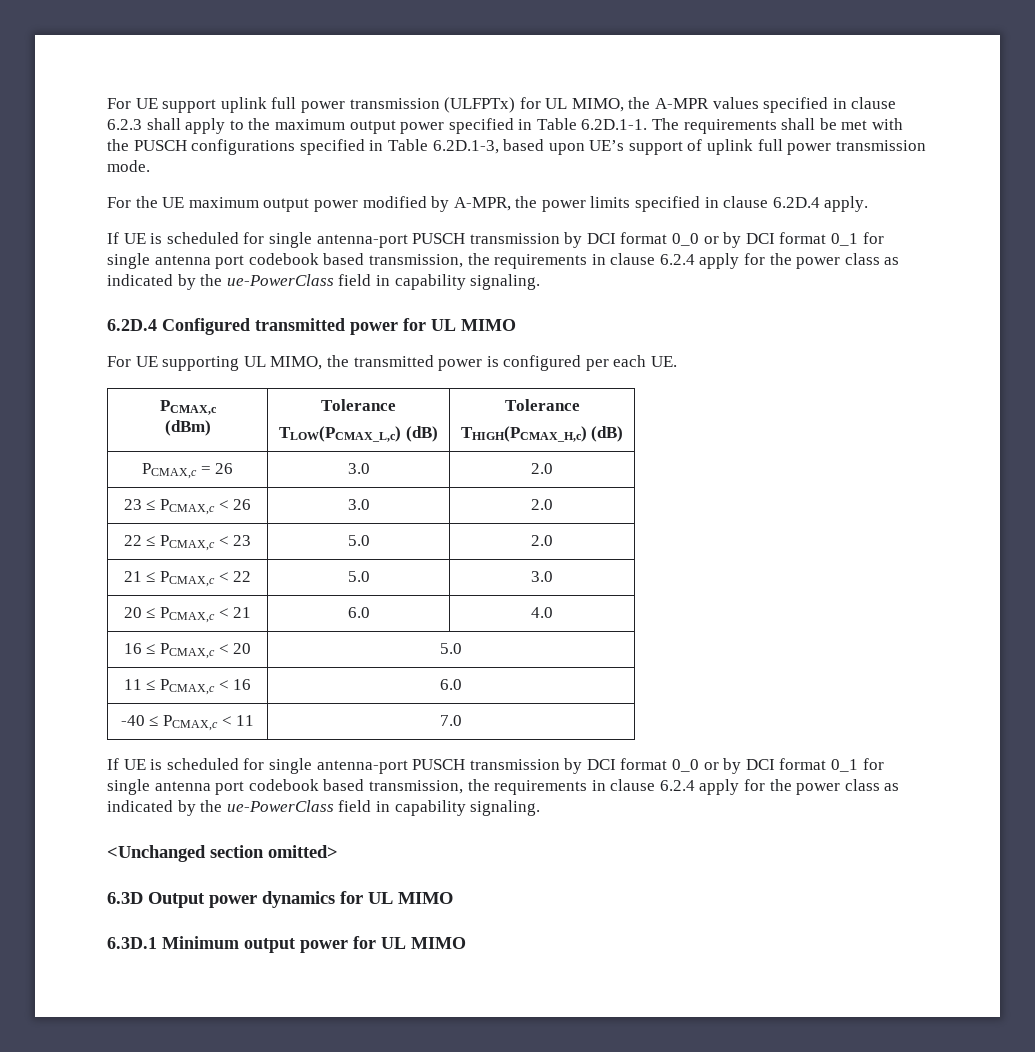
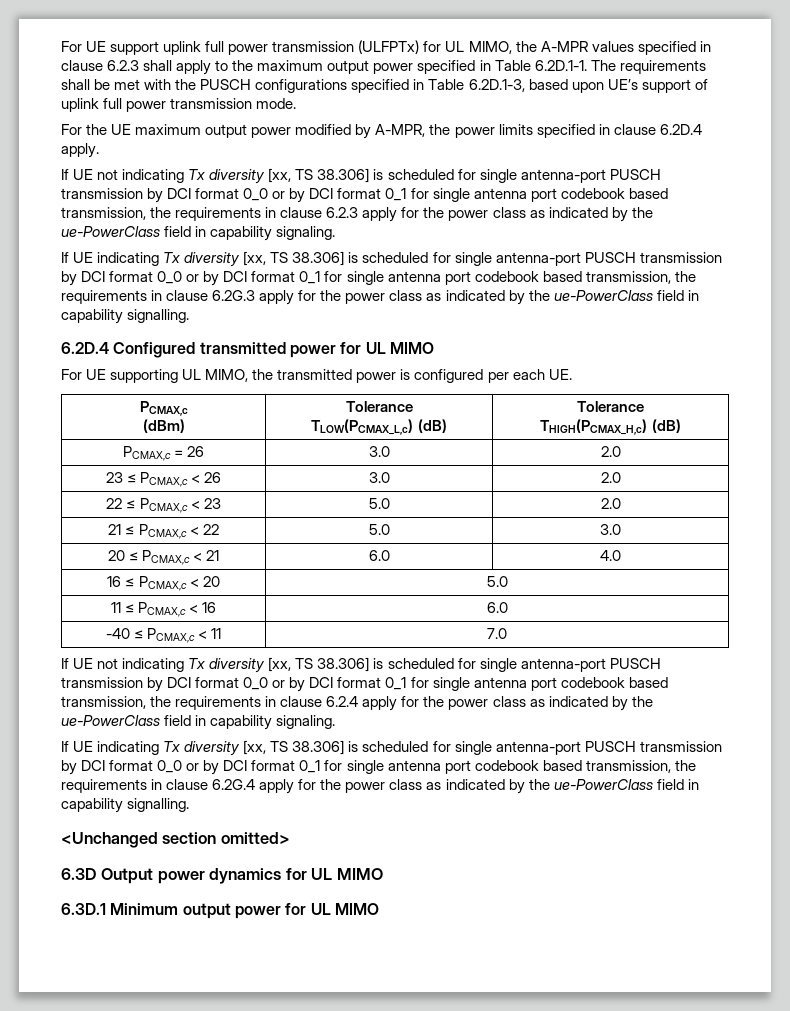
(146, 238) none -> [97,168,370,184] not indicating Tx diversity [xx, TS 38.306]
[659,254,695,265] 6.2.4 -> [326,207,359,218] 6.2.3
(541, 282) none -> [61,251,722,267] [61,271,696,286] [61,290,699,305] [61,309,190,324] // If UE indicating Tx diversity [xx, TS 38.306] is scheduled for single antenna-port PUSCH transmission by DCI format 0_0 or by DCI format 0_1 for single antenna port codebook based transmission, the requirements in clause 6.2G.3 apply for the power class as indicated by the ue-PowerClass field in capability signalling.
(146, 764) none -> [97,657,370,673] not indicating Tx diversity [xx, TS 38.306]
(541, 808) none -> [61,740,722,756] [61,760,696,775] [61,779,699,794] [61,798,190,813] // If UE indicating Tx diversity [xx, TS 38.306] is scheduled for single antenna-port PUSCH transmission by DCI format 0_0 or by DCI format 0_1 for single antenna port codebook based transmission, the requirements in clause 6.2G.4 apply for the power class as indicated by the ue-PowerClass field in capability signalling.

